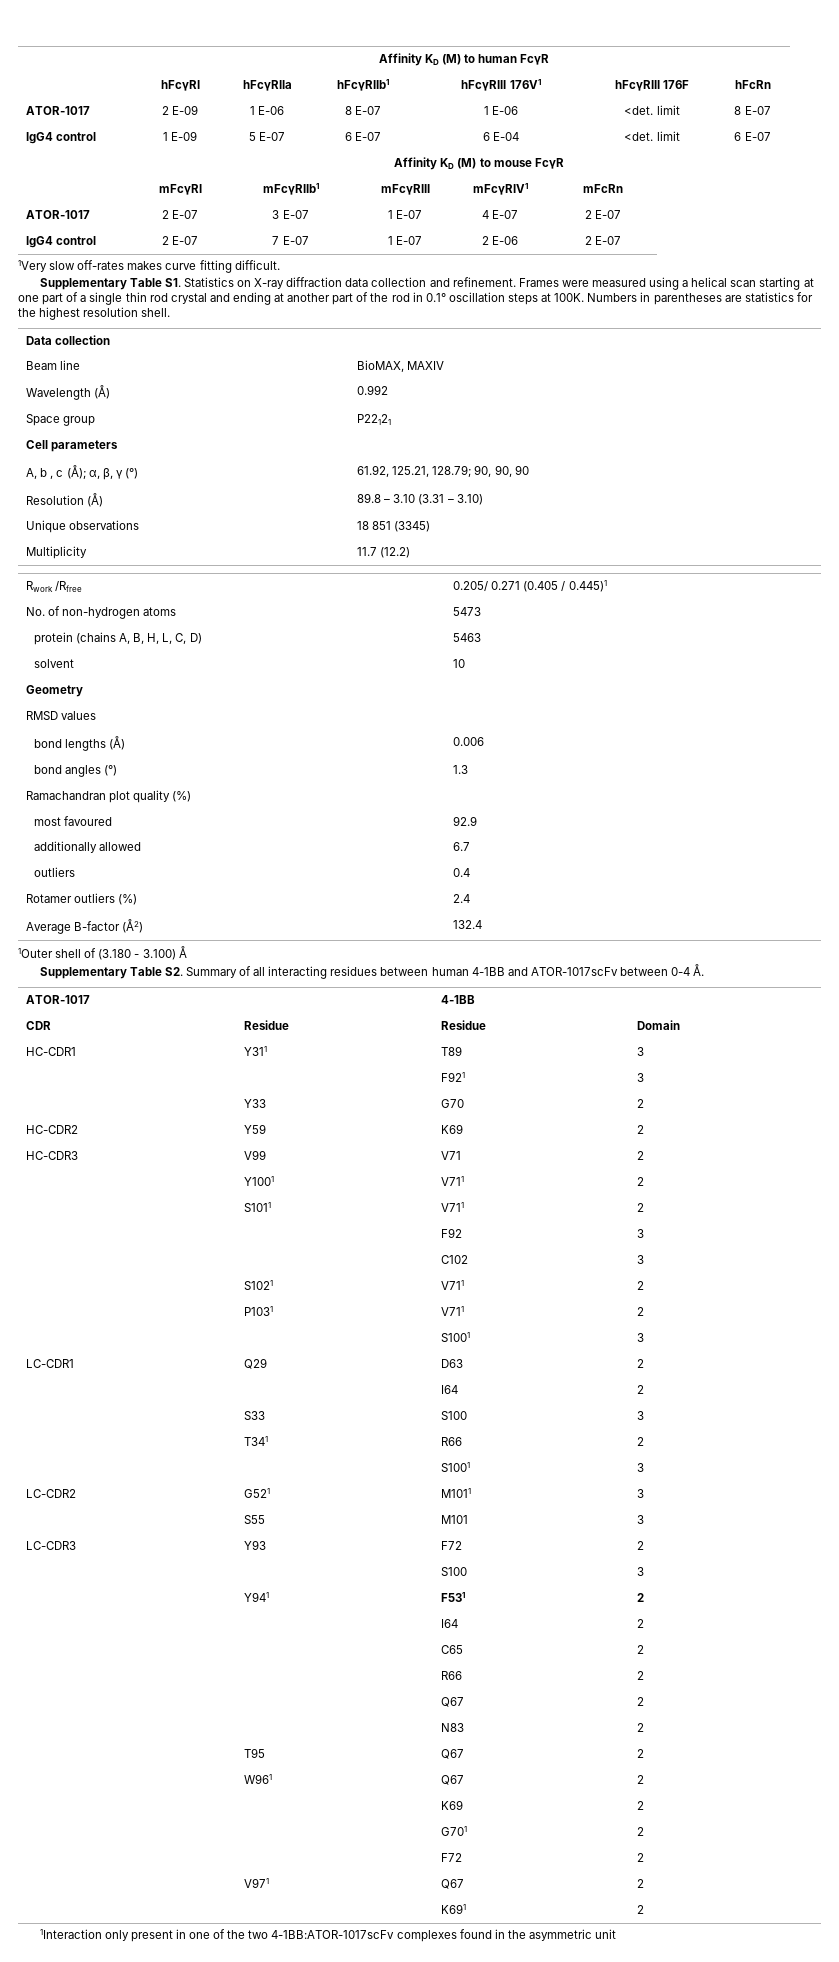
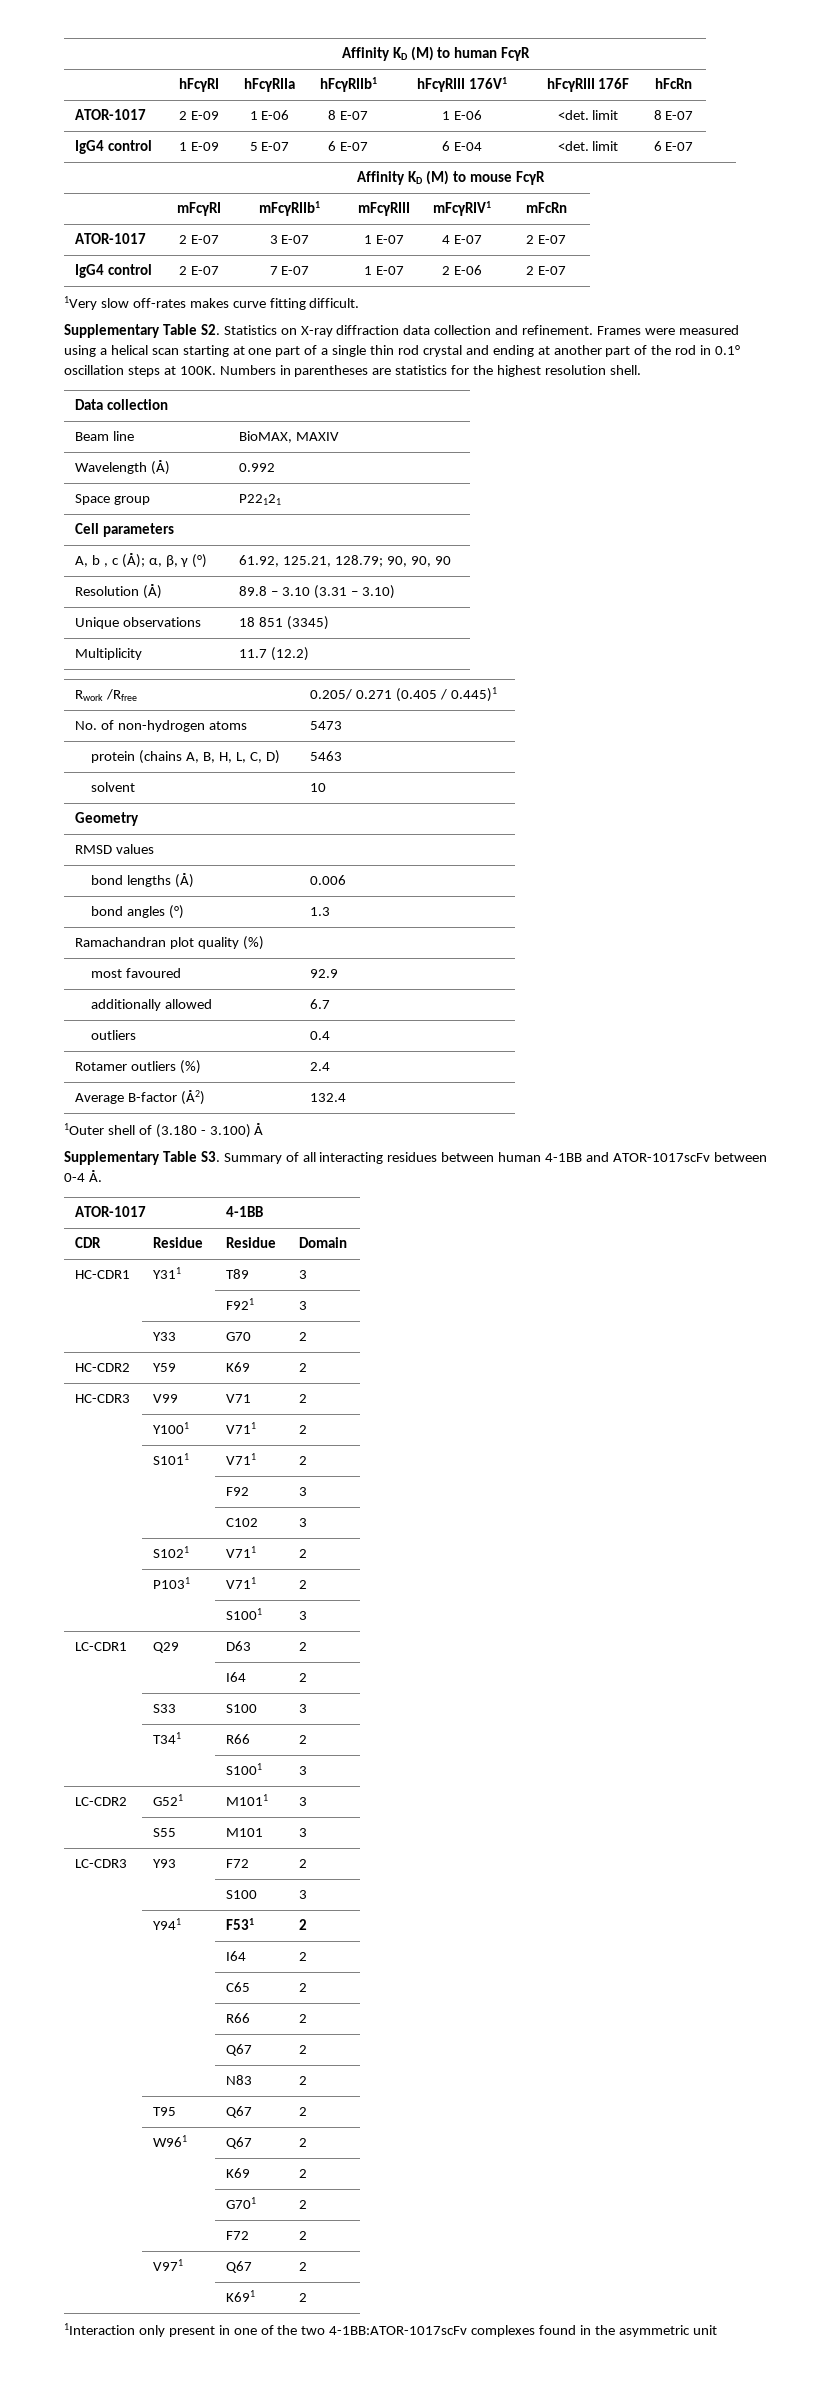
[164,278,181,287] S1. -> [200,324,220,335] S2.
[164,967,183,976] S2. -> [200,1151,220,1162] S3.

